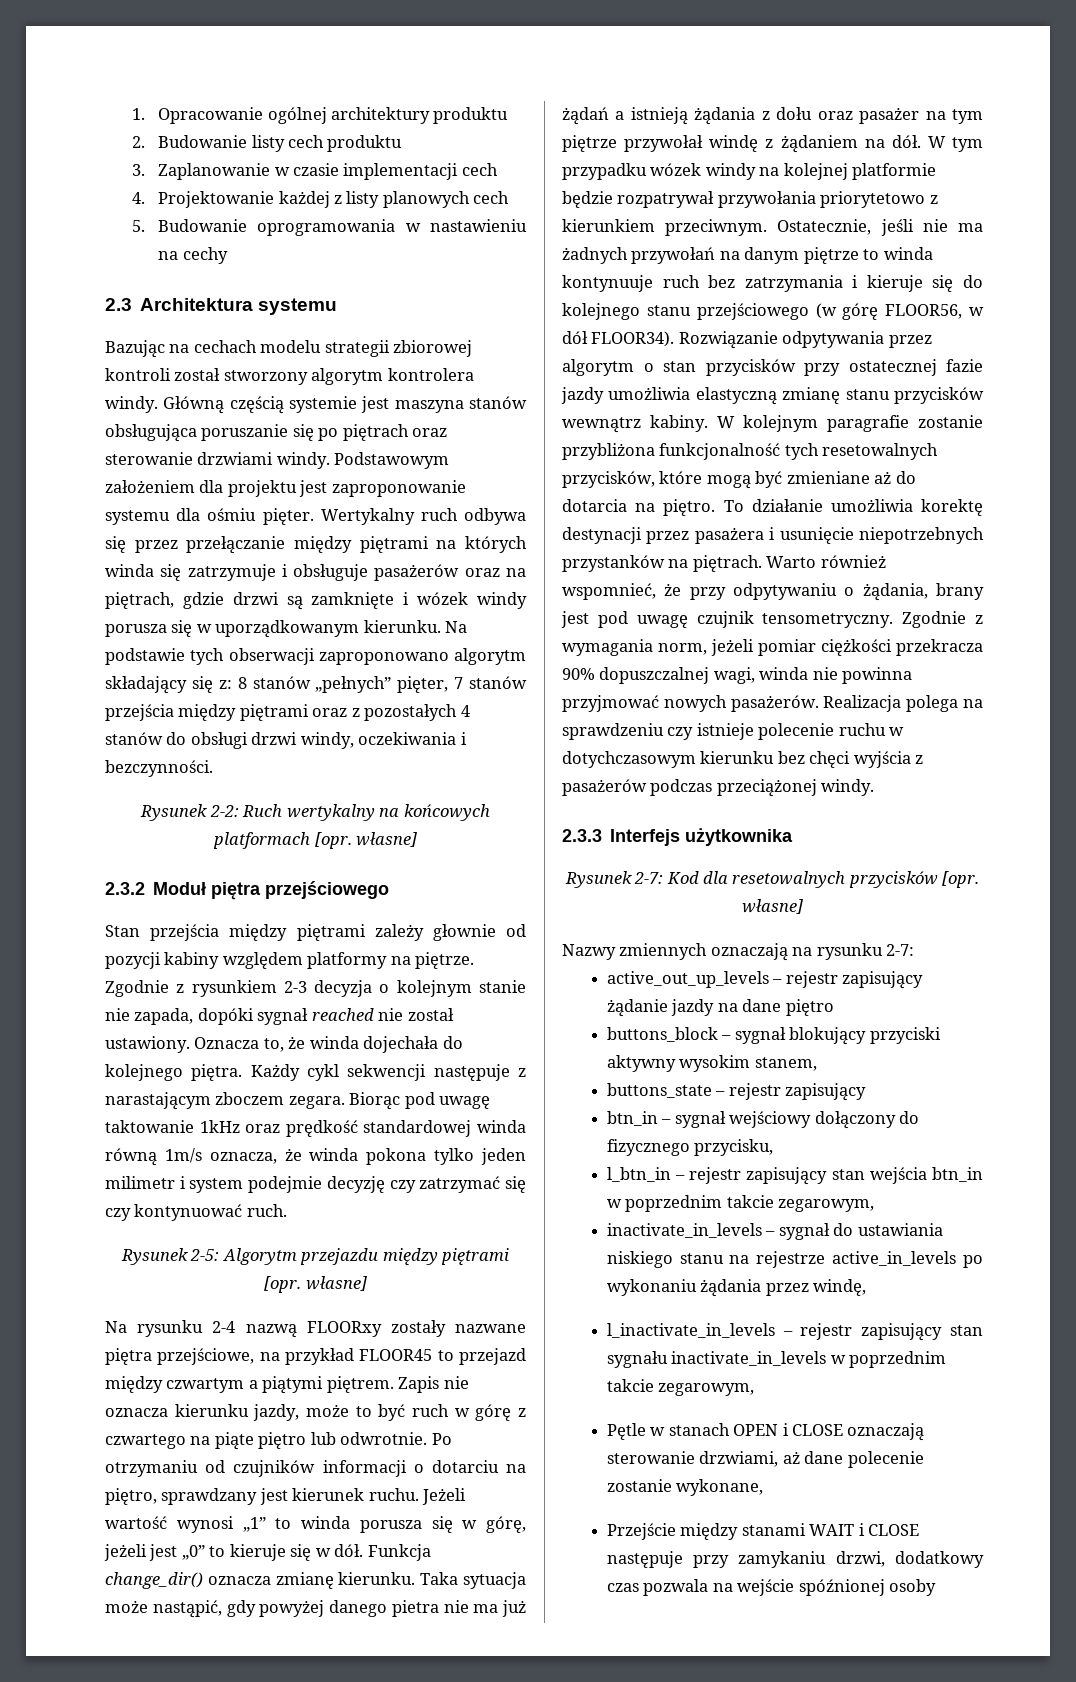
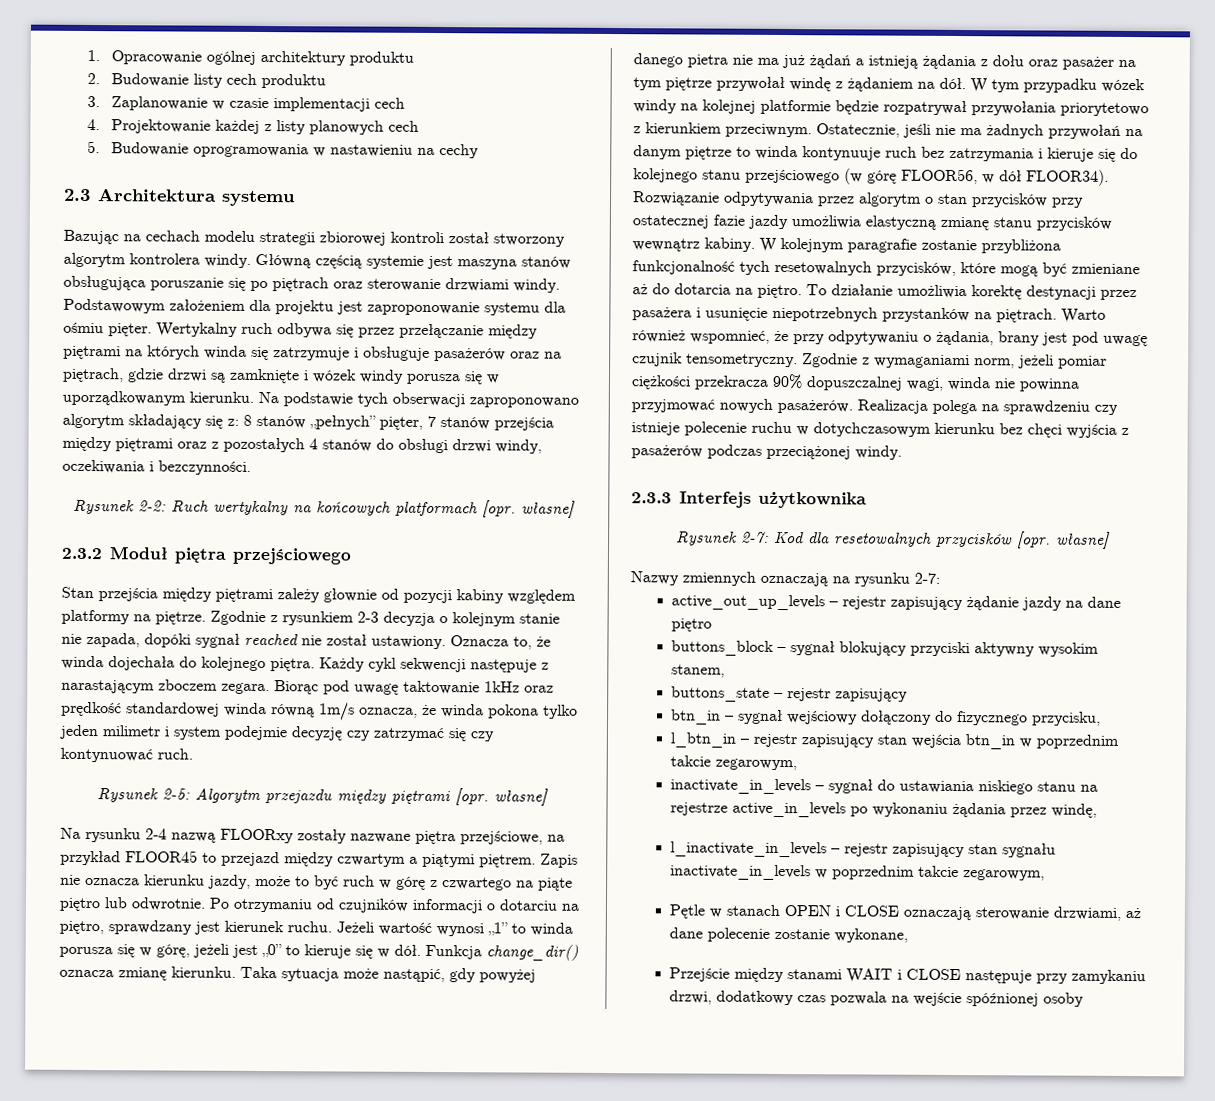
[562,639,653,656] wymagania -> [874,354,970,369] wymaganiami

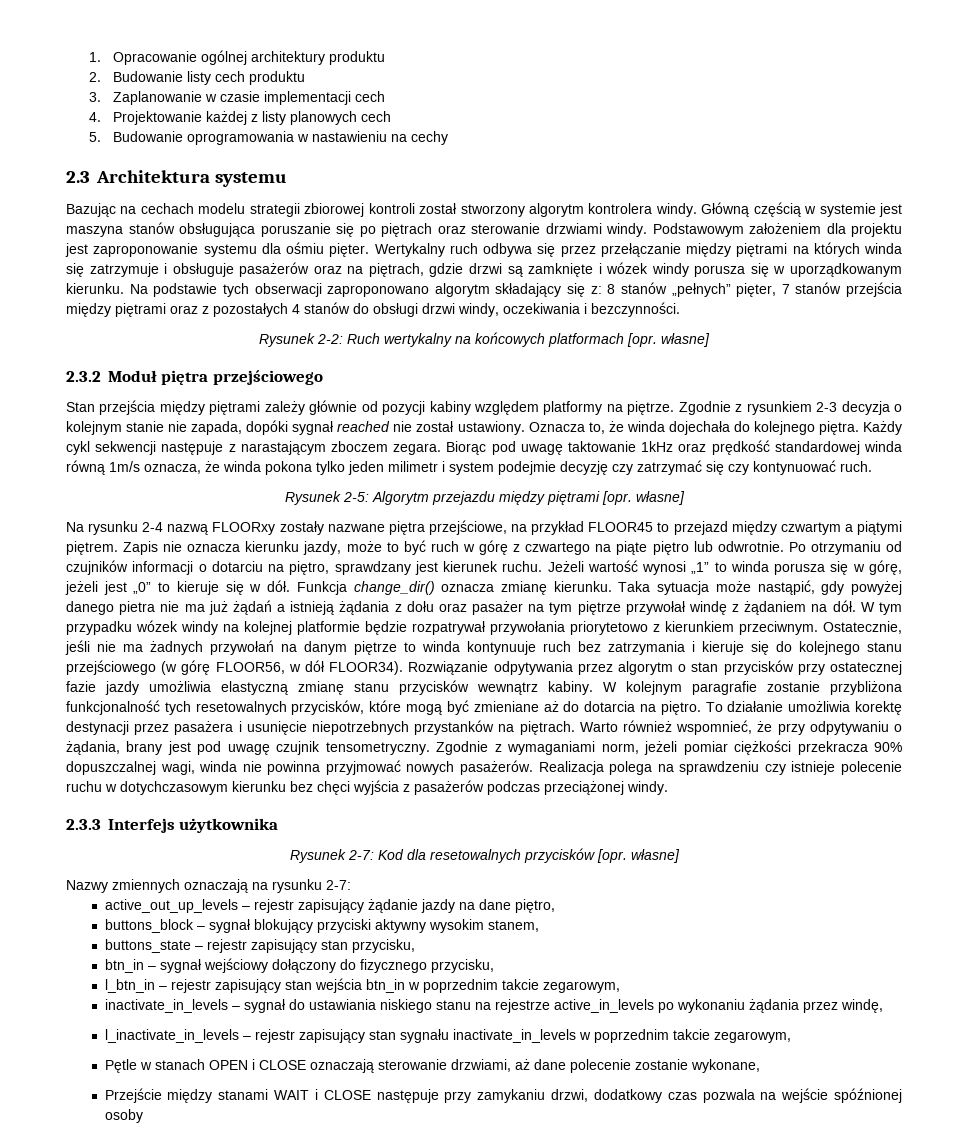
(362, 261) none -> [804,206,817,214] w
[323,588,377,603] głownie -> [309,400,358,415] głównie
[670,618,712,632] piętro -> [514,899,555,913] piętro,
(908, 695) none -> [320,939,415,953] stan przycisku,

